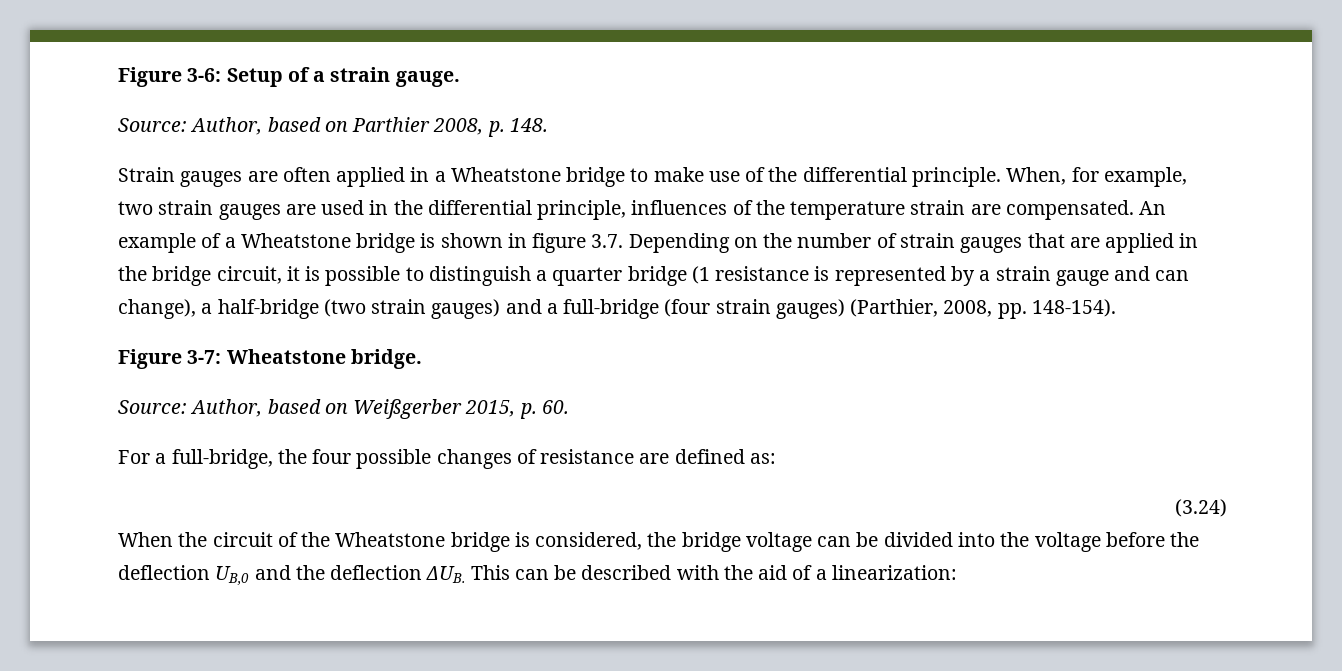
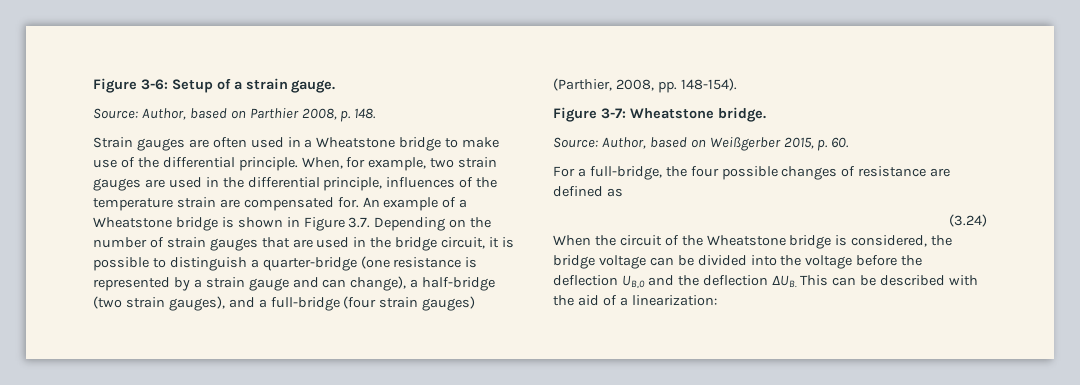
[336,167,406,187] applied -> [250,137,284,148] used
[1005,200,1134,220] compensated. -> [243,197,359,211] compensated for.
[532,233,587,253] figure -> [303,217,345,231] Figure
[1105,233,1175,253] applied -> [316,237,350,248] used
[552,266,710,286] quarter bridge (1 -> [262,256,390,271] quarter-bridge (one
[431,299,501,319] gauges) -> [168,296,225,311] gauges),
[749,453,776,464] as: -> [606,188,623,197] as

